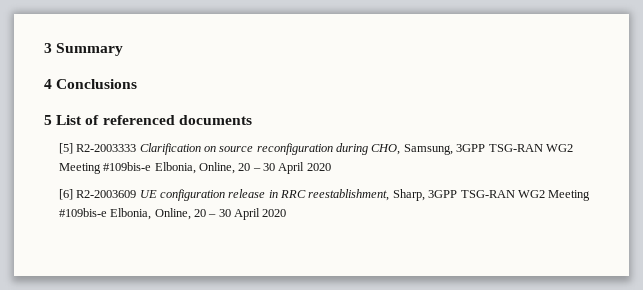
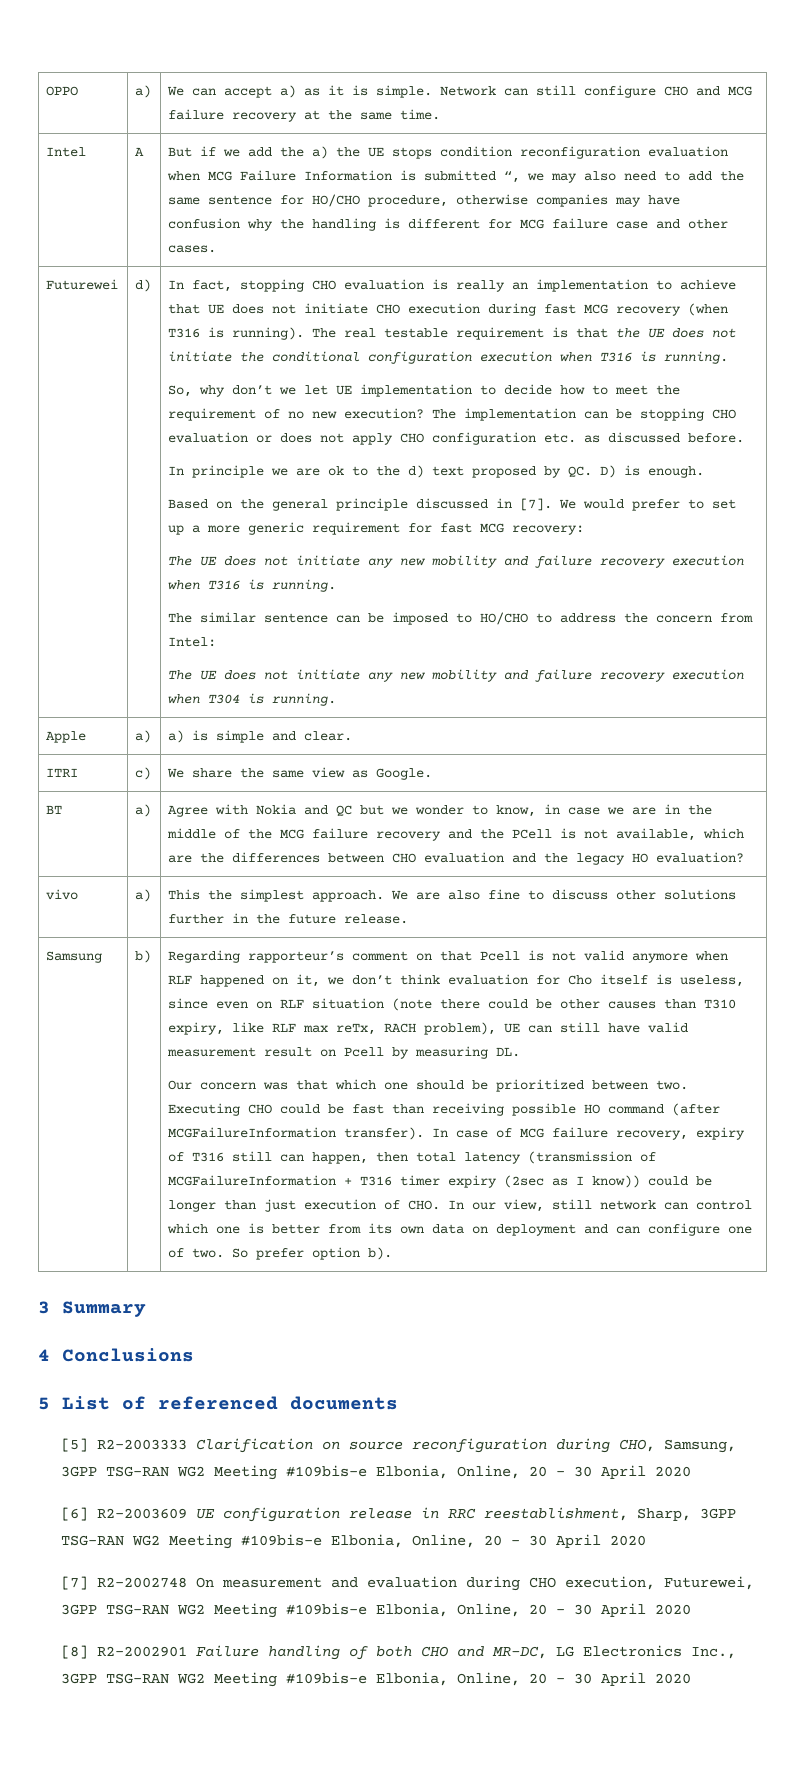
(44, 48) none -> [46,86,79,96] [135,85,152,98] [167,85,753,98] [168,109,441,122] [46,147,87,157] [135,147,145,156] [168,146,729,159] [167,170,745,183] [168,194,681,207] [168,218,729,231] [168,245,217,253] [46,279,119,290] [135,279,152,292] [168,279,737,292] [168,303,729,316] [168,327,737,340] [168,351,729,364] [168,384,681,397] [168,408,737,421] [168,432,745,445] [168,465,705,478] [168,498,737,511] [168,522,585,535] [168,555,745,568] [168,579,337,592] [168,612,754,625] [168,637,217,647] [168,669,745,682] [168,693,337,706] [46,731,87,743] [135,730,152,743] [168,730,353,743] [46,768,79,777] [135,767,152,780] [167,767,433,780] [46,805,63,814] [135,804,152,817] [168,804,713,817] [167,828,745,841] [168,852,745,865] [46,889,79,900] [135,889,152,902] [168,889,737,902] [168,913,409,924] [46,951,103,963] [135,950,152,963] [168,950,729,963] [168,974,745,987] [168,998,737,1011] [168,1022,689,1035] [167,1046,521,1059] [168,1079,689,1092] [168,1103,721,1116] [168,1127,746,1140] [168,1151,657,1164] [168,1175,713,1188] [168,1199,753,1212] [167,1223,753,1236] [168,1247,393,1260] OPPO | a) | We can accept a) as it is simple. Network can still configure CHO and MCG failure recovery at the same time. // Intel | A | But if we add the a) the UE stops condition reconfiguration evaluation when MCG Failure Information is submitted “, we may also need to add the same sentence for HO/CHO procedure, otherwise companies may have confusion why the handling is different for MCG failure case and other cases. // Futurewei | d) | In fact, stopping CHO evaluation is really an implementation to achieve that UE does not initiate CHO execution during fast MCG recovery (when T316 is running). The real testable requirement is that the UE does not initiate the conditional configuration execution when T316 is running. // So, why don’t we let UE implementation to decide how to meet the requirement of no new execution? The implementation can be stopping CHO evaluation or does not apply CHO configuration etc. as discussed before. // In principle we are ok to the d) text proposed by QC. D) is enough. // Based on the general principle discussed in [7]. We would prefer to set up a more generic requirement for fast MCG recovery: // The UE does not initiate any new mobility and failure recovery execution when T316 is running. // The similar sentence can be imposed to HO/CHO to address the concern from Intel: // The UE does not initiate any new mobility and failure recovery execution when T304 is running. // Apple | a) | a) is simple and clear. // ITRI | c) | We share the same view as Google. // BT | a) | Agree with Nokia and QC but we wonder to know, in case we are in the middle of the MCG failure recovery and the PCell is not available, which are the differences between CHO evaluation and the legacy HO evaluation? // vivo | a) | This the simplest approach. We are also fine to discuss other solutions further in the future release. // Samsung | b) | Regarding rapporteur’s comment on that Pcell is not valid anymore when RLF happened on it, we don’t think evaluation for Cho itself is useless, since even on RLF situation (note there could be other causes than T310 expiry, like RLF max reTx, RACH problem), UE can still have valid measurement result on Pcell by measuring DL. // Our concern was that which one should be prioritized between two. Executing CHO could be fast than receiving possible HO command (after MCGFailureInformation transfer). In case of MCG failure recovery, expiry of T316 still can happen, then total latency (transmission of MCGFailureInformation + T316 timer expiry (2sec as I know)) could be longer than just execution of CHO. In our view, still network can control which one is better from its own data on deployment and can configure one of two. So prefer option b). //
(287, 213) none -> [61,1576,755,1591] [61,1603,692,1618] [61,1645,737,1660] [61,1672,692,1687] // [7] R2-2002748 On measurement and evaluation during CHO execution, Futurewei, 3GPP TSG-RAN WG2 Meeting #109bis-e Elbonia, Online, 20 – 30 April 2020 // [8] R2-2002901 Failure handling of both CHO and MR-DC, LG Electronics Inc., 3GPP TSG-RAN WG2 Meeting #109bis-e Elbonia, Online, 20 – 30 April 2020

